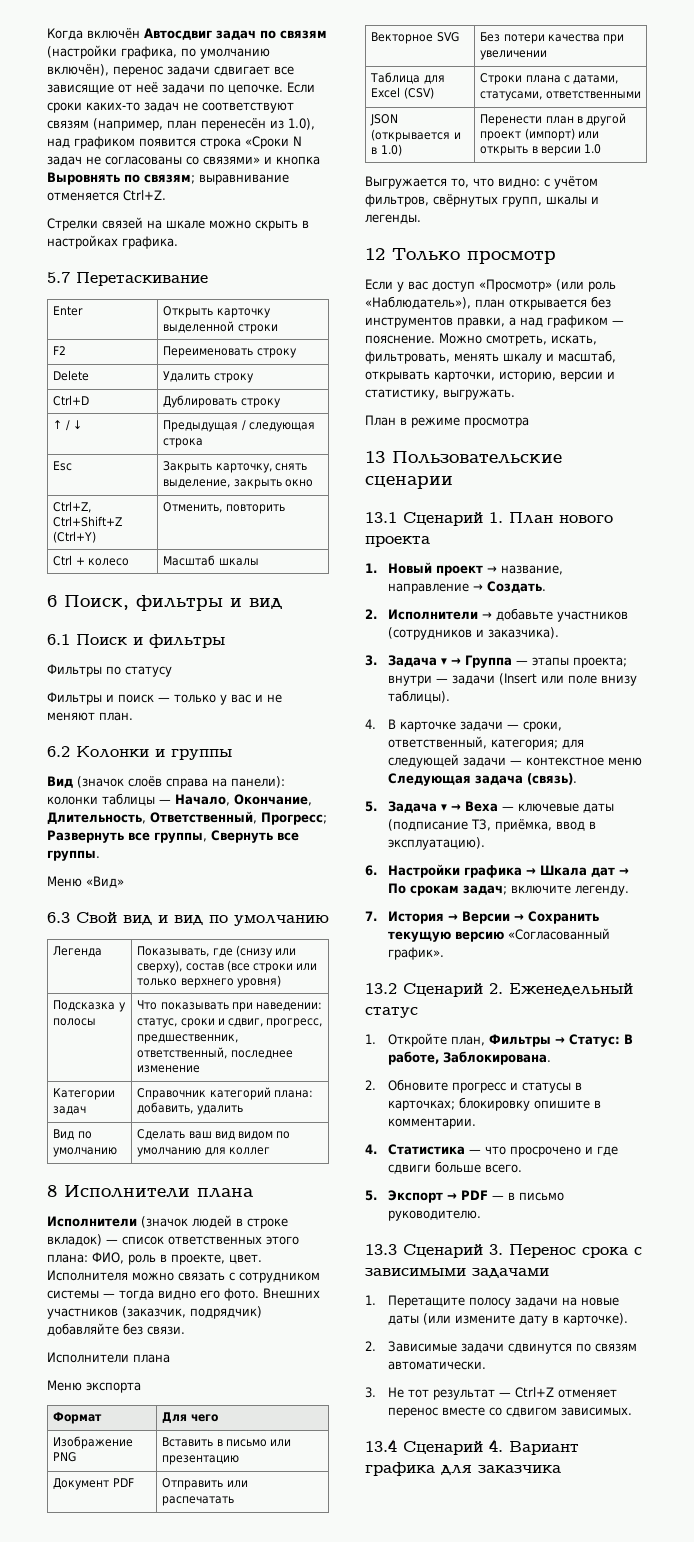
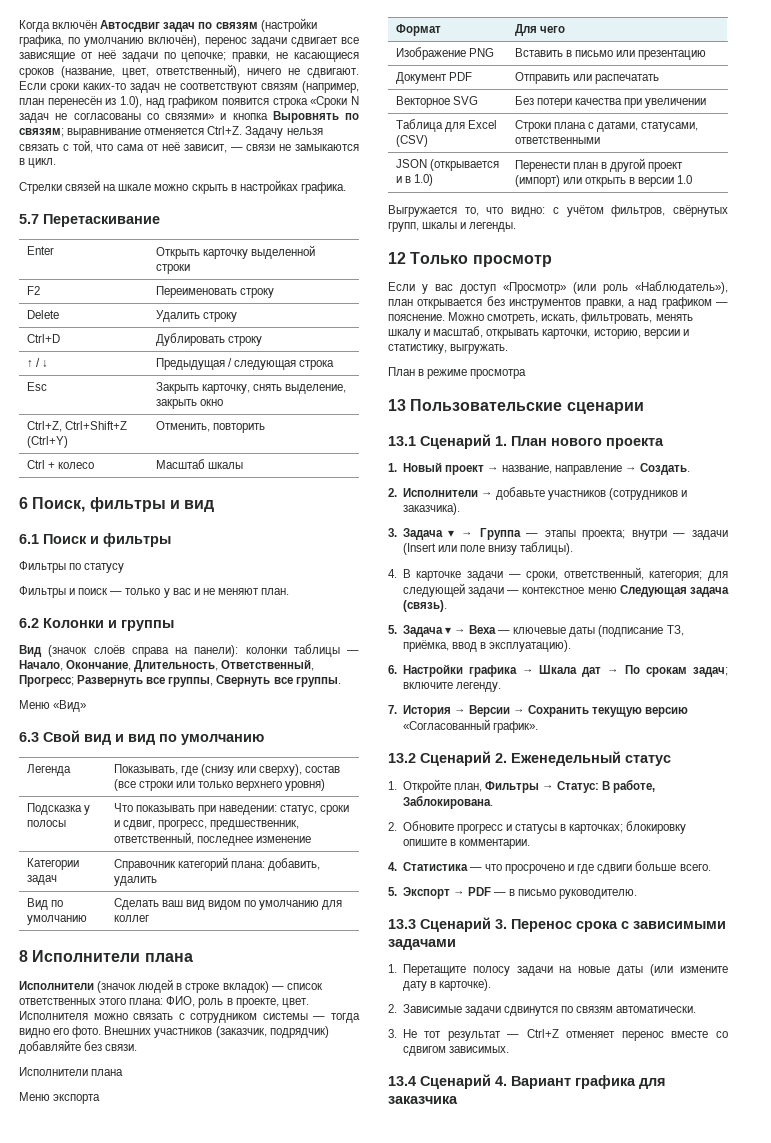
[228,84,283,94] цепочке. -> [181,52,359,62] [19,64,359,78] цепочке; правки, не касающиеся сроков (название, цвет, ответственный), ничего не сдвигают.
(166, 195) none -> [245,126,323,138] [19,140,359,153] [19,158,57,168] Задачу нельзя связать с той, что сама от неё зависит, — связи не замыкаются в цикл.

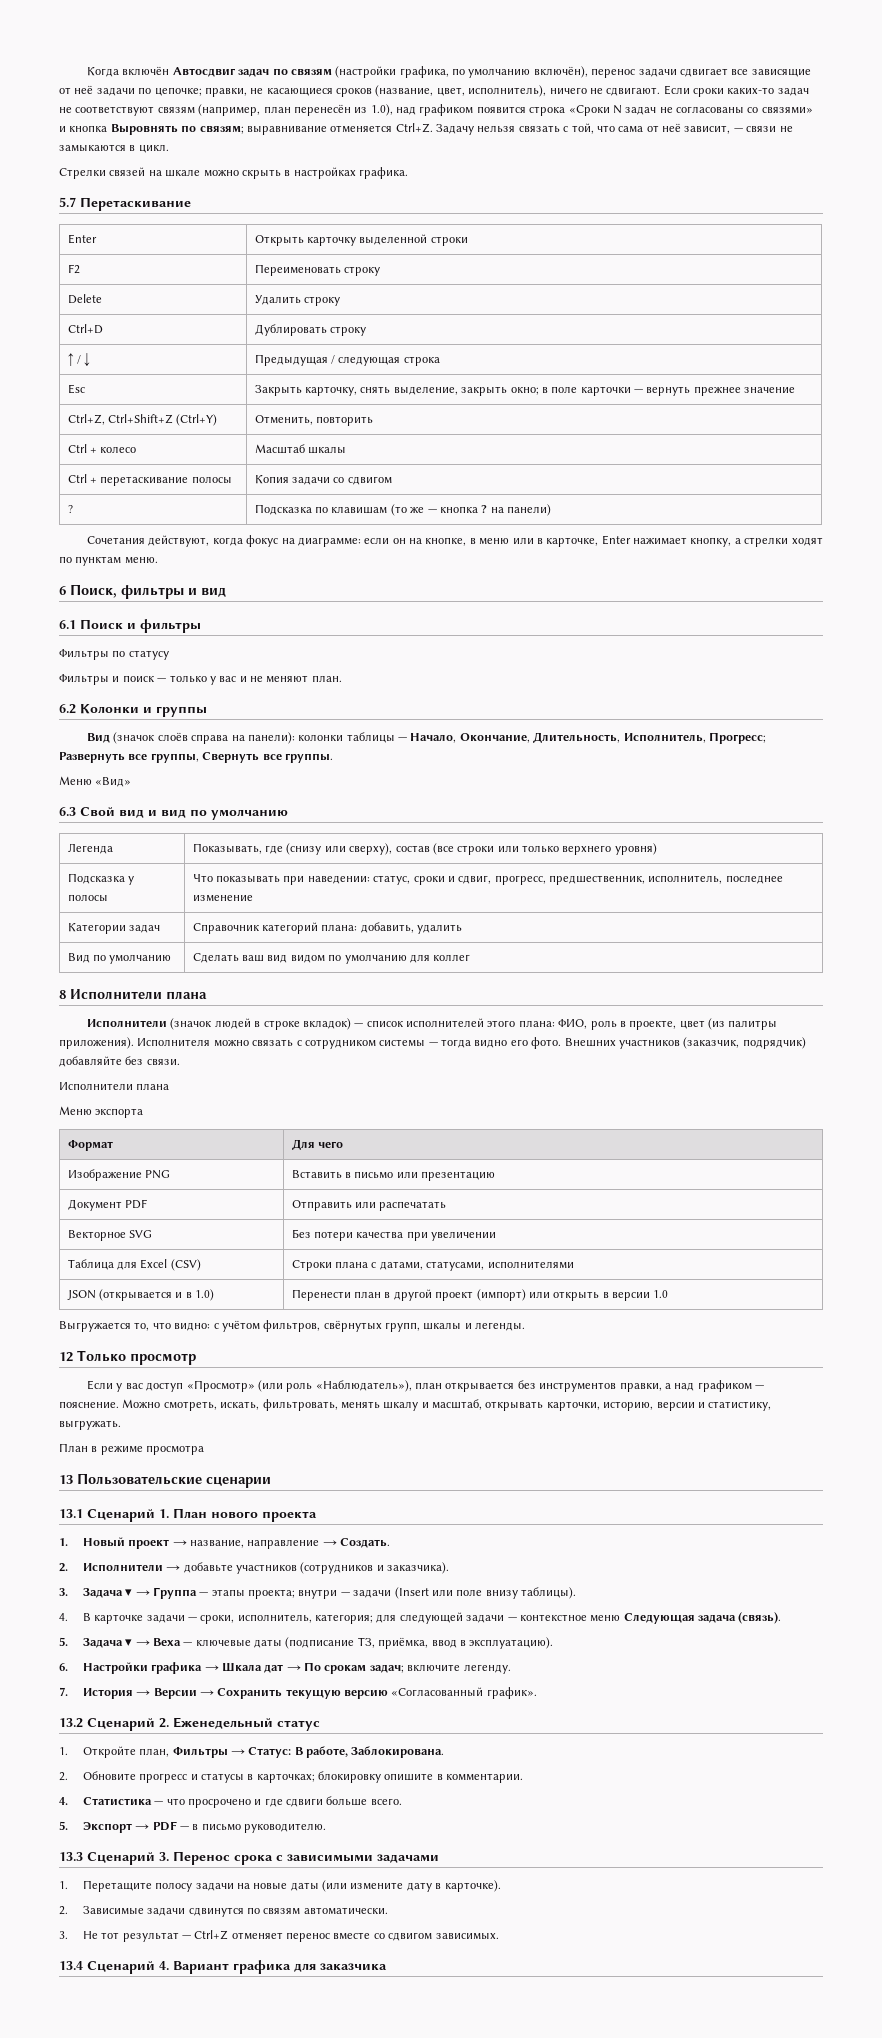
[156,64,240,78] ответственный), -> [468,85,547,97] исполнитель),
[199,399,223,406] окно -> [510,386,796,396] окно; в поле карточки — вернуть прежнее значение
(243, 465) none -> [67,474,232,486] [254,475,392,485] [67,505,73,513] [254,504,552,516] [87,535,823,547] [59,556,158,566] // Ctrl + перетаскивание полосы | Копия задачи со сдвигом // ? | Подсказка по клавишам (то же — кнопка ? на панели) // Сочетания действуют, когда фокус на диаграмме: если он на кнопке, в меню или в карточке, Enter нажимает кнопку, а стрелки ходят по пунктам меню.
[221,659,315,671] Ответственный, -> [623,733,706,743] Исполнитель,
[113,832,194,845] ответственный, -> [648,875,723,884] исполнитель,
[19,998,96,1005] ответственных -> [406,1018,485,1027] исполнителей
[281,998,309,1008] цвет. -> [679,1018,778,1030] [59,1037,134,1049] цвет (из палитры приложения).
[514,137,600,144] ответственными -> [487,1261,574,1269] исполнителями
[563,567,644,580] ответственный, -> [237,1614,312,1623] исполнитель,

